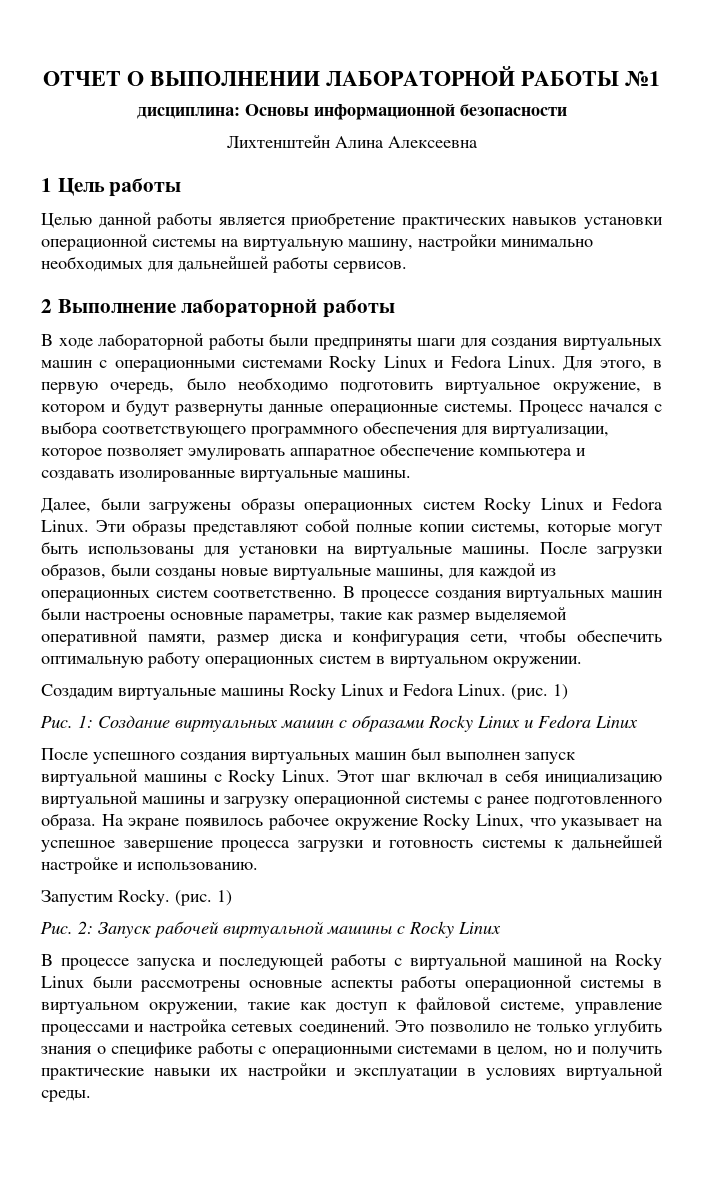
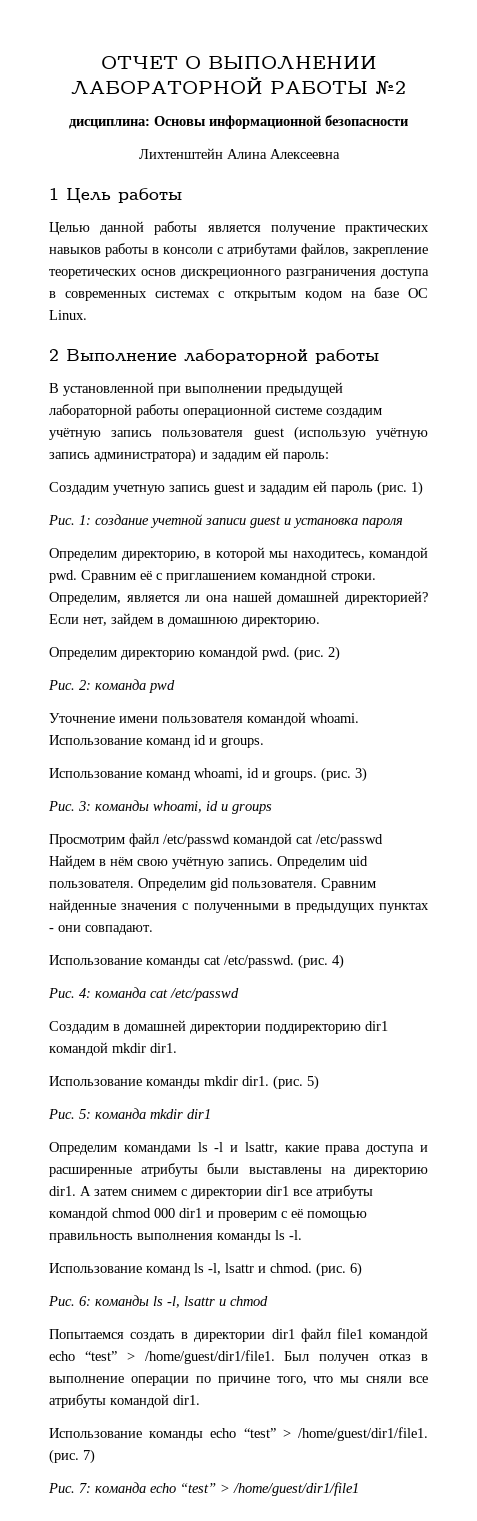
[625,71,660,86] №1 -> [375,80,406,95] №2
[291,212,396,229] приобретение -> [270,225,335,235] получение
[584,217,663,229] [41,234,593,251] [41,256,407,273] установки операционной системы на виртуальную машину, настройки минимально необходимых для дальнейшей работы сервисов. -> [105,243,428,257] [49,269,429,279] [49,287,428,301] [49,310,87,320] работы в консоли с атрибутами файлов, закрепление теоретических основ дискреционного разграничения доступа в современных системах с открытым кодом на базе ОС Linuх.
[58,333,662,350] [41,355,663,372] [41,377,662,394] [41,399,662,416] [41,421,609,438] [41,443,586,460] [41,470,411,482] [41,497,662,514] [41,519,662,536] [41,541,663,558] [41,563,556,580] [41,586,663,602] [41,607,567,624] [41,629,662,646] [41,651,582,668] [41,683,568,700] [40,715,638,732] [41,747,575,764] [41,769,663,786] [41,791,662,808] [41,813,663,830] [41,835,663,852] [41,857,258,874] [41,889,232,906] [40,921,501,938] [41,953,662,970] [41,975,662,992] [41,997,662,1014] [41,1019,663,1036] [41,1041,662,1058] [41,1063,663,1080] [41,1090,91,1102] ходе лабораторной работы были предприняты шаги для создания виртуальных машин с операционными системами Rocky Linux и Fedora Linux. Для этого, в первую очередь, было необходимо подготовить виртуальное окружение, в котором и будут развернуты данные операционные системы. Процесс начался с выбора соответствующего программного обеспечения для виртуализации, которое позволяет эмулировать аппаратное обеспечение компьютера и создавать изолированные виртуальные машины. // Далее, были загружены образы операционных систем Rocky Linux и Fedora Linux. Эти образы представляют собой полные копии системы, которые могут быть использованы для установки на виртуальные машины. После загрузки образов, были созданы новые виртуальные машины, для каждой из операционных систем соответственно. В процессе создания виртуальных машин были настроены основные параметры, такие как размер выделяемой оперативной памяти, размер диска и конфигурация сети, чтобы обеспечить оптимальную работу операционных систем в виртуальном окружении. // Создадим виртуальные машины Rocky Linux и Fedora Linux. (рис. 1) // Рис. 1: Создание виртуальных машин с образами Rocky Linux и Fedora Linux // После успешного создания виртуальных машин был выполнен запуск виртуальной машины с Rocky Linux. Этот шаг включал в себя инициализацию виртуальной машины и загрузку операционной системы с ранее подготовленного образа. На экране появилось рабочее окружение Rocky Linux, что указывает на успешное завершение процесса загрузки и готовность системы к дальнейшей настройке и использованию. // Запустим Rocky. (рис. 1) // Рис. 2: Запуск рабочей виртуальной машины с Rocky Linux // В процессе запуска и последующей работы с виртуальной машиной на Rocky Linux были рассмотрены основные аспекты работы операционной системы в виртуальном окружении, такие как доступ к файловой системе, управление процессами и настройка сетевых соединений. Это позволило не только углубить знания о специфике работы с операционными системами в целом, но и получить практические навыки их настройки и эксплуатации в условиях виртуальной среды. -> [63,382,343,396] [49,404,382,418] [49,426,428,441] [49,448,329,463] [49,481,423,496] [48,514,403,528] [49,547,428,561] [49,569,376,583] [49,591,428,605] [49,613,320,627] [49,646,340,661] [48,679,175,693] [49,712,359,726] [49,735,264,748] [49,767,367,782] [48,800,272,814] [49,833,383,847] [49,855,368,869] [49,878,376,891] [49,899,429,913] [49,925,153,935] [49,954,344,969] [48,987,239,1001] [49,1020,388,1034] [49,1042,177,1056] [49,1075,319,1090] [48,1108,211,1119] [49,1142,428,1155] [49,1163,428,1177] [49,1185,373,1199] [49,1207,367,1221] [49,1230,302,1243] [49,1262,362,1277] [48,1295,268,1308] [49,1328,428,1342] [49,1350,428,1364] [49,1376,428,1386] [49,1394,200,1408] [49,1427,428,1441] [49,1449,95,1464] [48,1482,359,1496] установленной при выполнении предыдущей лабораторной работы операционной системе создадим учётную запись пользователя guest (использую учётную запись администратора) и зададим ей пароль: // Создадим учетную запись guest и зададим ей пароль (рис. 1) // Рис. 1: cоздание учетной записи guest и установка пароля // Определим директорию, в которой мы находитесь, командой pwd. Сравним её с приглашением командной строки. Определим, является ли она нашей домашней директорией? Если нет, зайдем в домашнюю директорию. // Определим директорию командой pwd. (рис. 2) // Рис. 2: команда pwd // Уточнение имени пользователя командой whoami. Использование команд id и groups. // Использование команд whoami, id и groups. (рис. 3) // Рис. 3: команды whoami, id и groups // Просмотрим файл /etc/passwd командой cat /etc/passwd Найдем в нём свою учётную запись. Определим uid пользователя. Определим gid пользователя. Сравним найденные значения с полученными в предыдущих пунктах - они совпадают. // Использование команды cat /etc/passwd. (рис. 4) // Рис. 4: команда cat /etc/passwd // Создадим в домашней директории поддиректорию dir1 командой mkdir dir1. // Использование команды mkdir dir1. (рис. 5) // Рис. 5: команда mkdir dir1 // Определим командами ls -l и lsattr, какие права доступа и расширенные атрибуты были выставлены на директорию dir1. А затем снимем с директории dir1 все атрибуты командой chmod 000 dir1 и проверим с её помощью правильность выполнения команды ls -l. // Использование команд ls -l, lsattr и chmod. (рис. 6) // Рис. 6: команды ls -l, lsattr и chmod // Попытаемся создать в директории dir1 файл file1 командой echo “test” > /home/guest/dir1/file1. Был получен отказ в выполнение операции по причине того, что мы сняли все атрибуты командой dir1. // Использование команды echo “test” > /home/guest/dir1/file1. (рис. 7) // Рис. 7: команда echo “test” > /home/guest/dir1/file1

